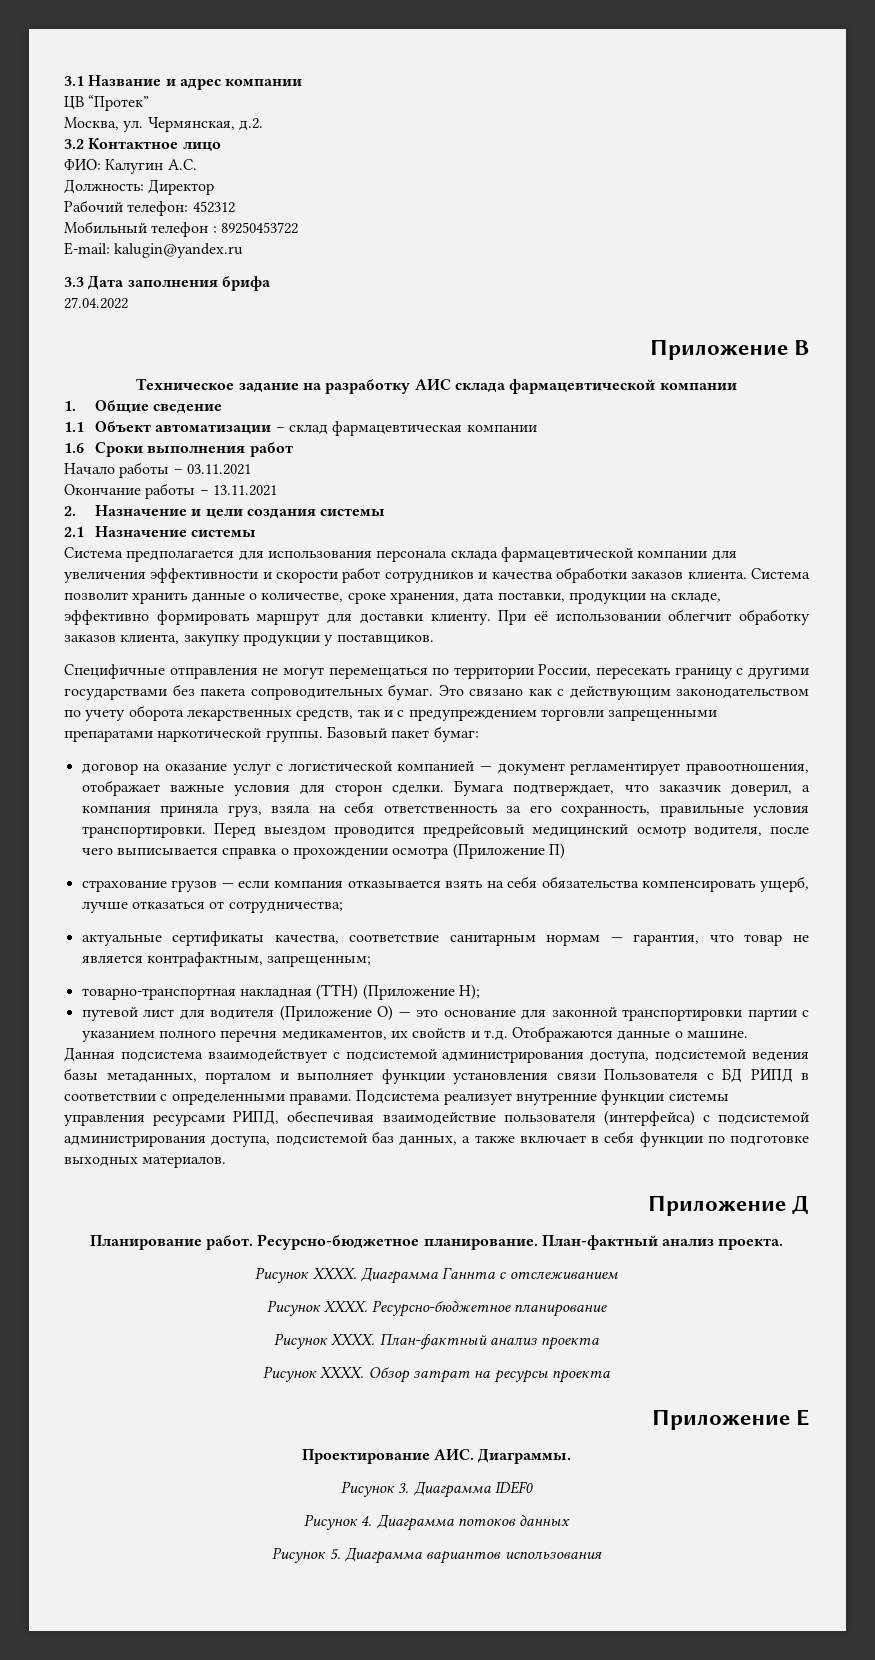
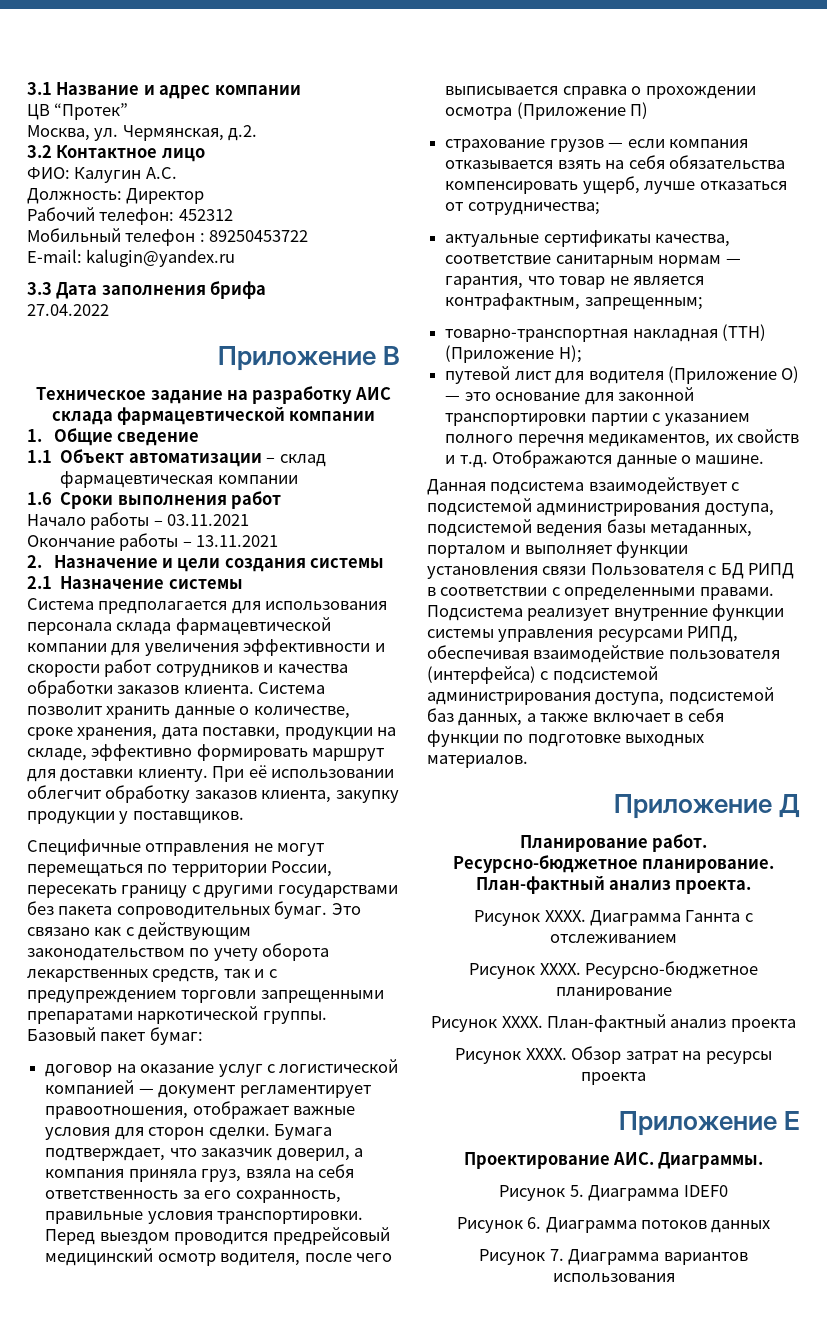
[398,1483,410,1493] 3. -> [569,1185,584,1197] 5.
[361,1516,373,1526] 4. -> [527,1217,542,1229] 6.
[329,1549,341,1560] 5. -> [549,1249,564,1261] 7.

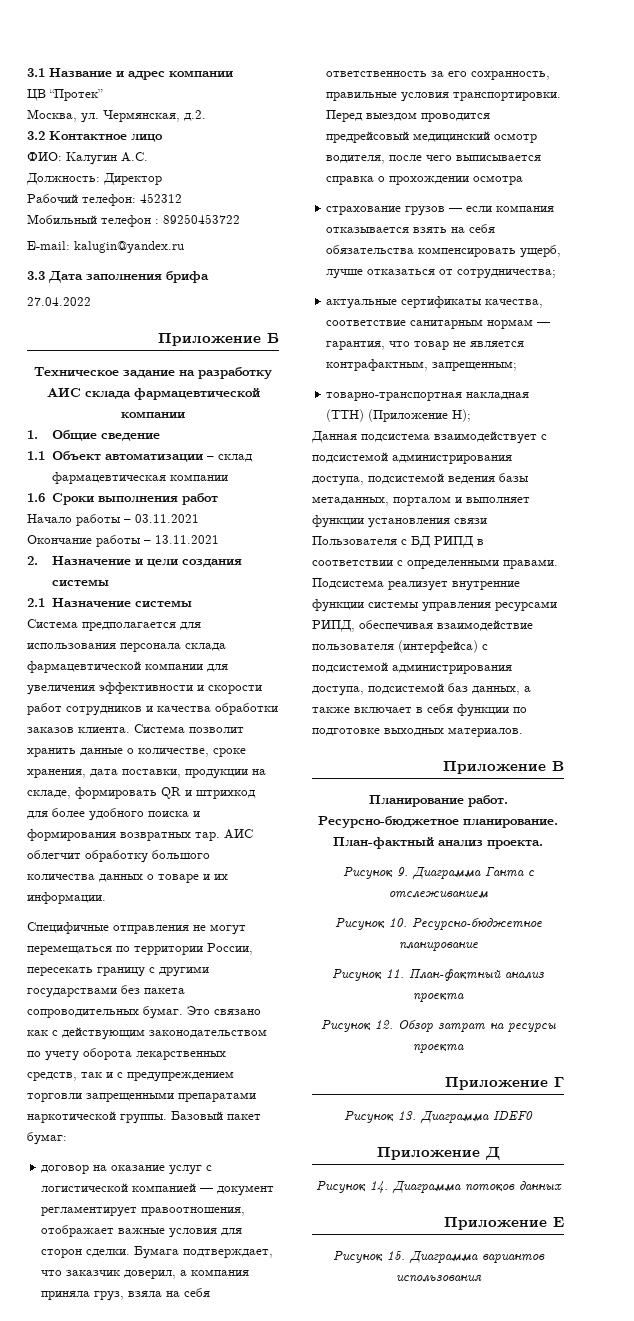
[383,346,400,365] В -> [267,333,279,343] Б
[91,744,385,761] [27,765,395,782] [27,785,399,803] [27,811,244,824] эффективно формировать маршрут для доставки клиенту. При её использовании облегчит обработку заказов клиента, закупку продукции у поставщиков. -> [75,787,256,799] [27,808,200,821] [27,829,253,841] [27,850,210,863] [27,874,228,883] [27,892,106,904] формировать QR и штрихкод для более удобного поиска и формирования возвратных тар. АИС облегчит обработку большого количества данных о товаре и их информации.
[516,102,649,120] (Приложение П) -> (524, 180) none
[445,366,800,384] [445,387,694,405] [445,413,750,426] [445,429,799,447] [445,450,765,468] // путевой лист для водителя (Приложение О) — это основание для законной транспортировки партии с указанием полного перечня медикаментов, их свойств и т.д. Отображаются данные о машине. -> (472, 415) none
[779,794,800,818] Д -> [552,761,564,771] В
[544,910,741,926] ХХХХ. Диаграмма Ганнта -> [396,867,524,880] 9. Диаграмма Ганта
[539,963,581,975] ХХХХ. -> [388,918,407,927] 10.
[501,1016,543,1028] ХХХХ. -> [386,969,404,978] 11.
[525,1048,567,1060] ХХХХ. -> [374,1020,393,1029] 12.
[784,1111,800,1130] [463,1152,764,1169] [499,1185,584,1201] Е // Проектирование АИС. Диаграммы. // Рисунок 5. -> [554,1077,564,1088] [344,1111,416,1123] Г // Рисунок 13.
[456,1217,542,1233] // Рисунок 6. -> [376,1147,500,1160] [315,1181,388,1193] // Приложение Д // Рисунок 14.
[479,1249,564,1265] // Рисунок 7. -> [444,1217,564,1230] [332,1251,405,1263] // Приложение Е // Рисунок 15.

